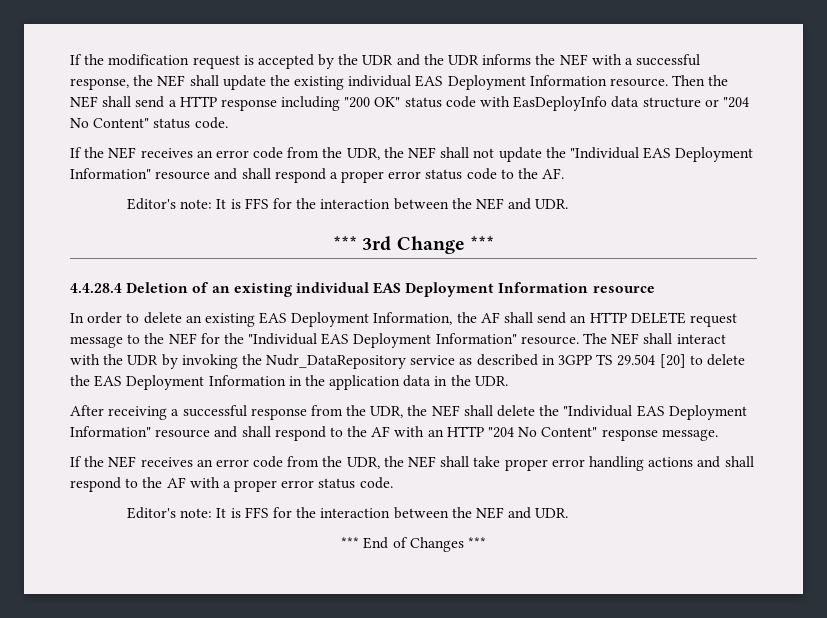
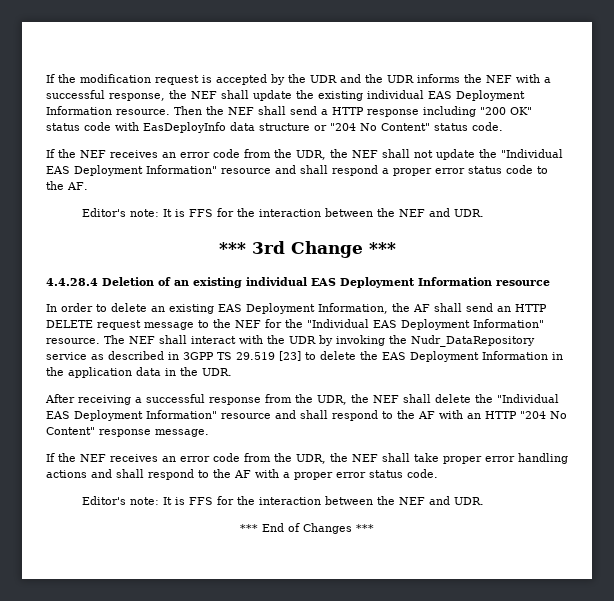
[617,354,686,368] 29.504 [20] -> [236,351,301,361] 29.519 [23]

